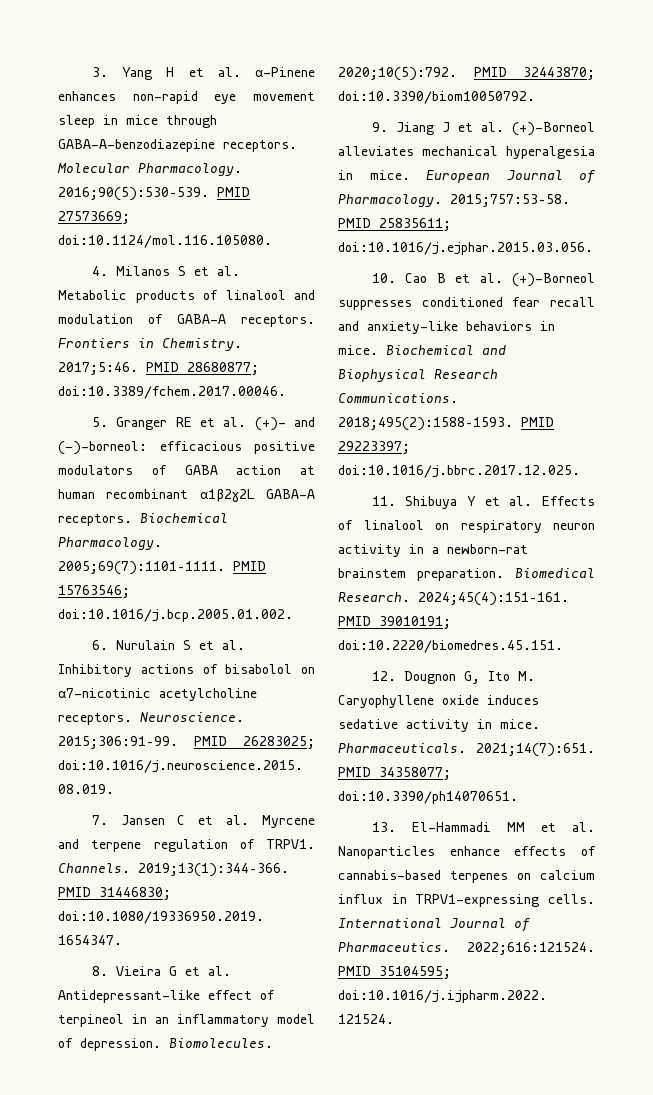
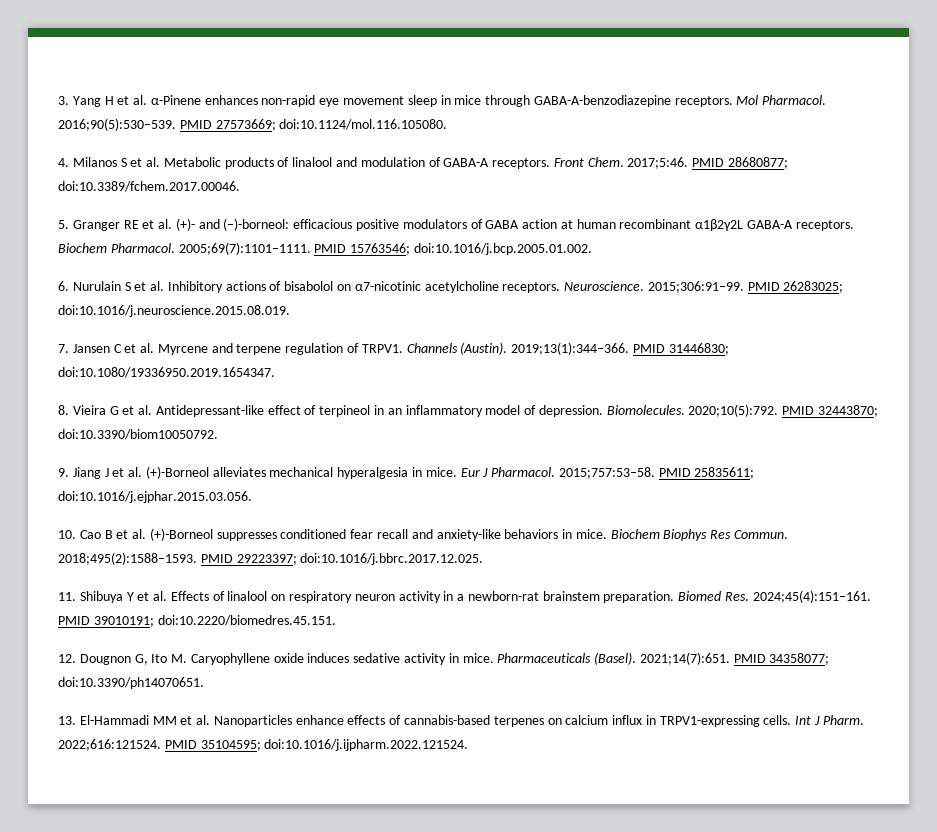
[57,163,242,176] Molecular Pharmacology. -> [736,95,827,105] Mol Pharmacol.
[58,338,242,351] Frontiers in Chemistry. -> [553,157,624,167] Front Chem.
[140,513,228,523] [58,537,162,550] Biochemical Pharmacology. -> [58,243,175,253] Biochem Pharmacol.
[58,863,130,873] Channels. -> [406,342,508,355] Channels (Austin).
[426,170,595,184] [338,194,442,207] European Journal of Pharmacology. -> [460,467,556,477] Eur J Pharmacol.
[386,345,506,355] [338,369,498,382] [338,393,458,403] Biochemical and Biophysical Research Communications. -> [610,529,789,541] Biochem Biophys Res Commun.
[515,568,595,578] [338,592,410,602] Biomedical Research. -> [678,591,750,601] Biomed Res.
[338,743,466,753] Pharmaceuticals. -> [497,652,637,665] Pharmaceuticals (Basel).
[338,918,530,932] [338,942,450,952] International Journal of Pharmaceutics. -> [795,715,864,725] Int J Pharm.

